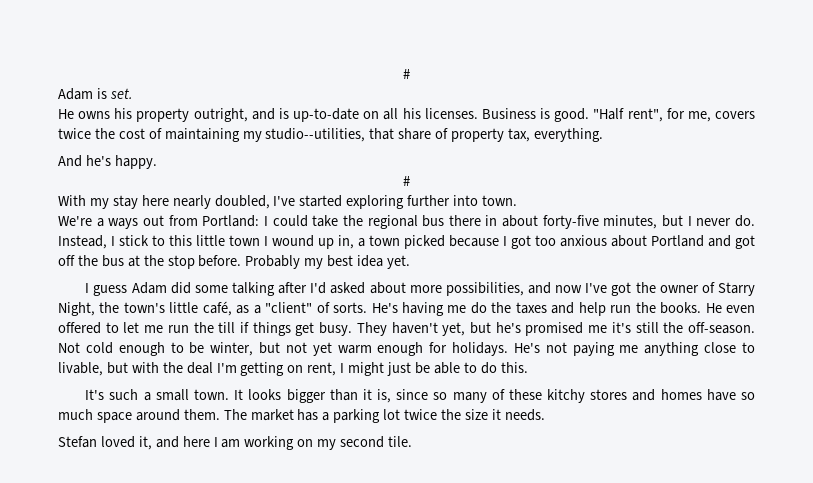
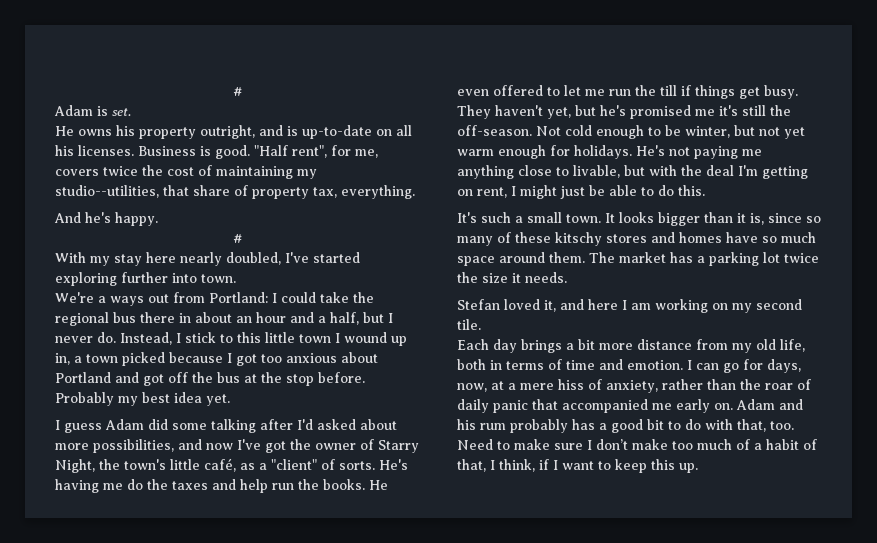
[542,215,658,229] forty-five minutes, -> [236,312,359,325] an hour and a half,
[547,389,586,403] kitchy -> [555,232,602,246] kitschy
(413, 441) none -> [457,339,805,353] [457,359,801,373] [457,379,811,393] [457,399,803,413] [457,419,794,433] [457,439,817,450] [457,459,698,473] // Each day brings a bit more distance from my old life, both in terms of time and emotion. I can go for days, now, at a mere hiss of anxiety, rather than the roar of daily panic that accompanied me early on. Adam and his rum probably has a good bit to do with that, too. Need to make sure I don’t make too much of a habit of that, I think, if I want to keep this up.

